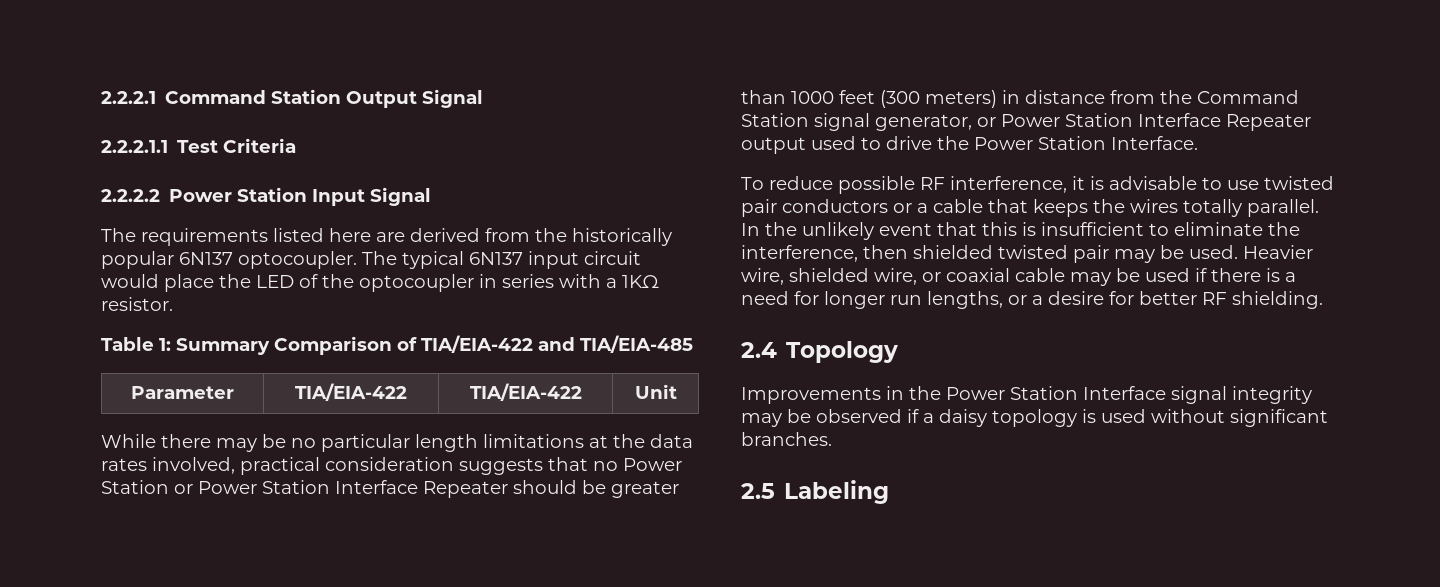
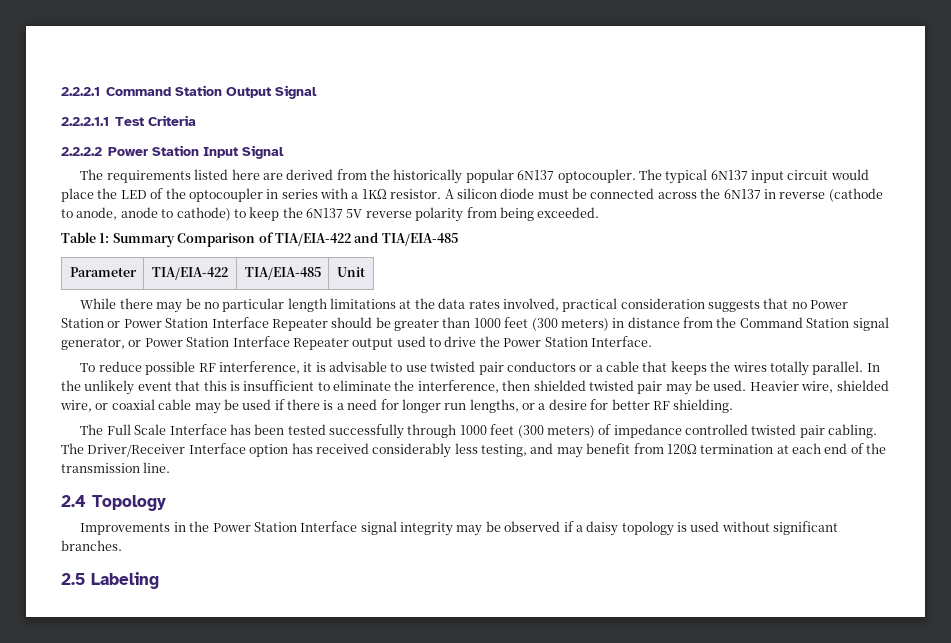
(173, 304) none -> [444,188,883,202] [61,207,600,222] A silicon diode must be connected across the 6N137 in reverse (cathode to anode, anode to cathode) to keep the 6N137 5V reverse polarity from being exceeded.
[469,383,582,401] TIA/EIA-422 -> [244,267,321,280] TIA/EIA-485
(1323, 300) none -> [80,424,878,439] [61,443,887,458] [61,462,171,473] // The Full Scale Interface has been tested successfully through 1000 feet (300 meters) of impedance controlled twisted pair cabling. The Driver/Receiver Interface option has received considerably less testing, and may benefit from 120Ω termination at each end of the transmission line.

